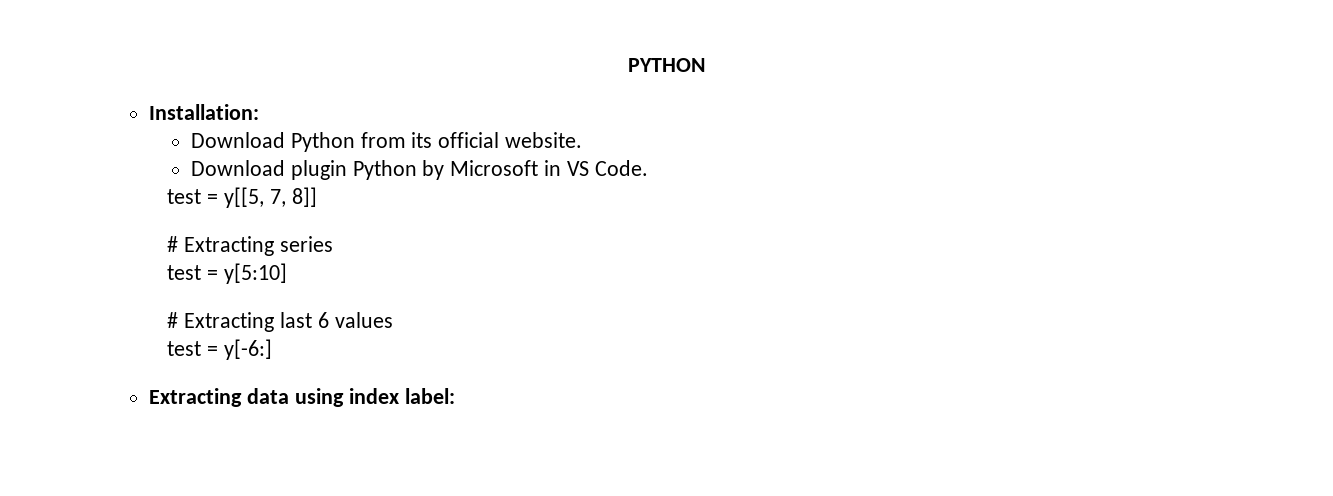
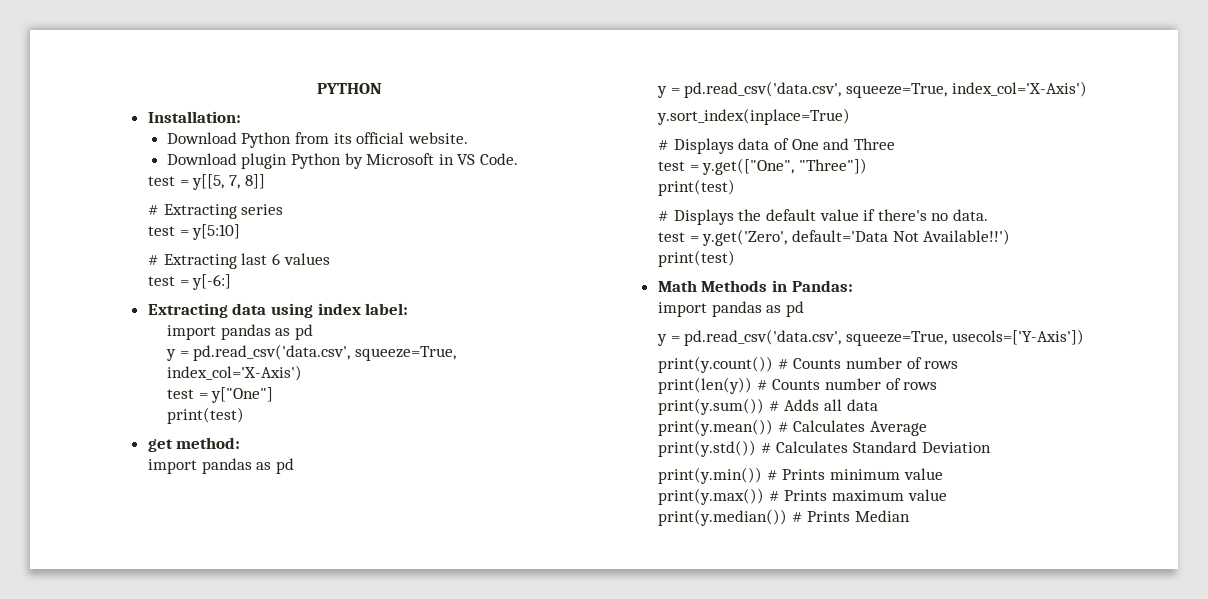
(455, 396) none -> [167,324,314,340] [166,344,457,361] [167,365,303,381] [167,387,274,403] [167,407,245,424] [147,437,241,452] [148,458,294,474] [657,81,1087,98] [657,108,851,125] [658,138,895,154] [658,158,867,175] [658,179,736,196] [658,209,988,225] [658,229,1011,246] [658,250,736,267] [657,280,853,292] [658,301,804,317] [657,329,1084,346] [658,356,959,373] [658,377,938,394] [658,398,878,415] [658,419,927,436] [658,440,991,457] [658,467,943,484] [658,488,947,505] [658,509,910,526] // import pandas as pd // y = pd.read_csv('data.csv', squeeze=True, index_col='X-Axis') // test = y["One"] // print(test) // get method: // import pandas as pd // y = pd.read_csv('data.csv', squeeze=True, index_col='X-Axis') // y.sort_index(inplace=True) // # Displays data of One and Three // test = y.get(["One", "Three"]) // print(test) // # Displays the default value if there's no data. // test = y.get('Zero', default='Data Not Available!!') // print(test) // Math Methods in Pandas: // import pandas as pd // y = pd.read_csv('data.csv', squeeze=True, usecols=['Y-Axis']) // print(y.count()) # Counts number of rows // print(len(y)) # Counts number of rows // print(y.sum()) # Adds all data // print(y.mean()) # Calculates Average // print(y.std()) # Calculates Standard Deviation // print(y.min()) # Prints minimum value // print(y.max()) # Prints maximum value // print(y.median()) # Prints Median

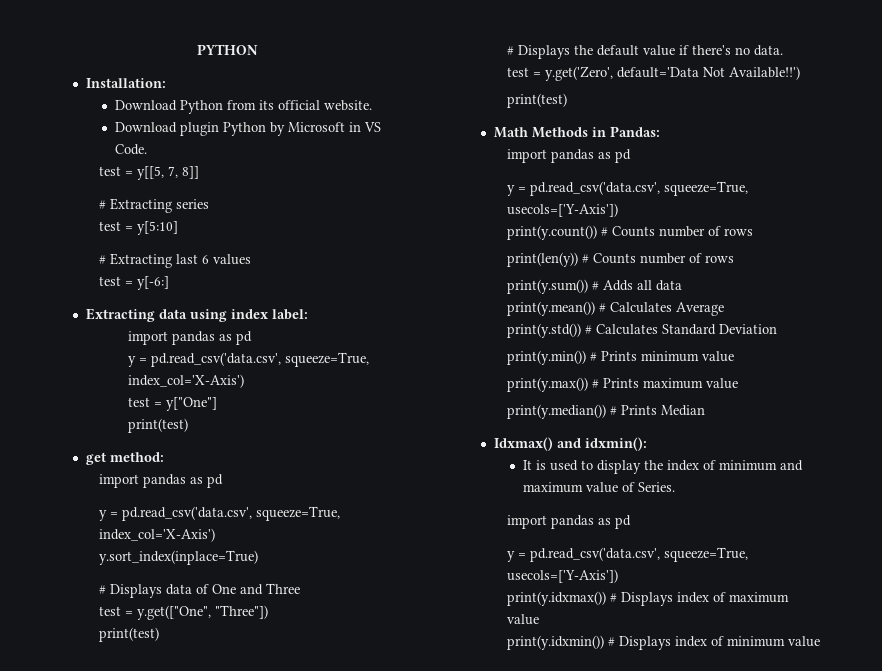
(910, 516) none -> [493,437,647,451] [522,460,803,474] [522,482,675,493] [506,515,631,529] [506,547,748,562] [506,569,618,583] [506,591,789,606] [506,614,539,625] [506,635,820,650] // Idxmax() and idxmin(): // It is used to display the index of minimum and maximum value of Series. // import pandas as pd // y = pd.read_csv('data.csv', squeeze=True, usecols=['Y-Axis']) // print(y.idxmax()) # Displays index of maximum value // print(y.idxmin()) # Displays index of minimum value

